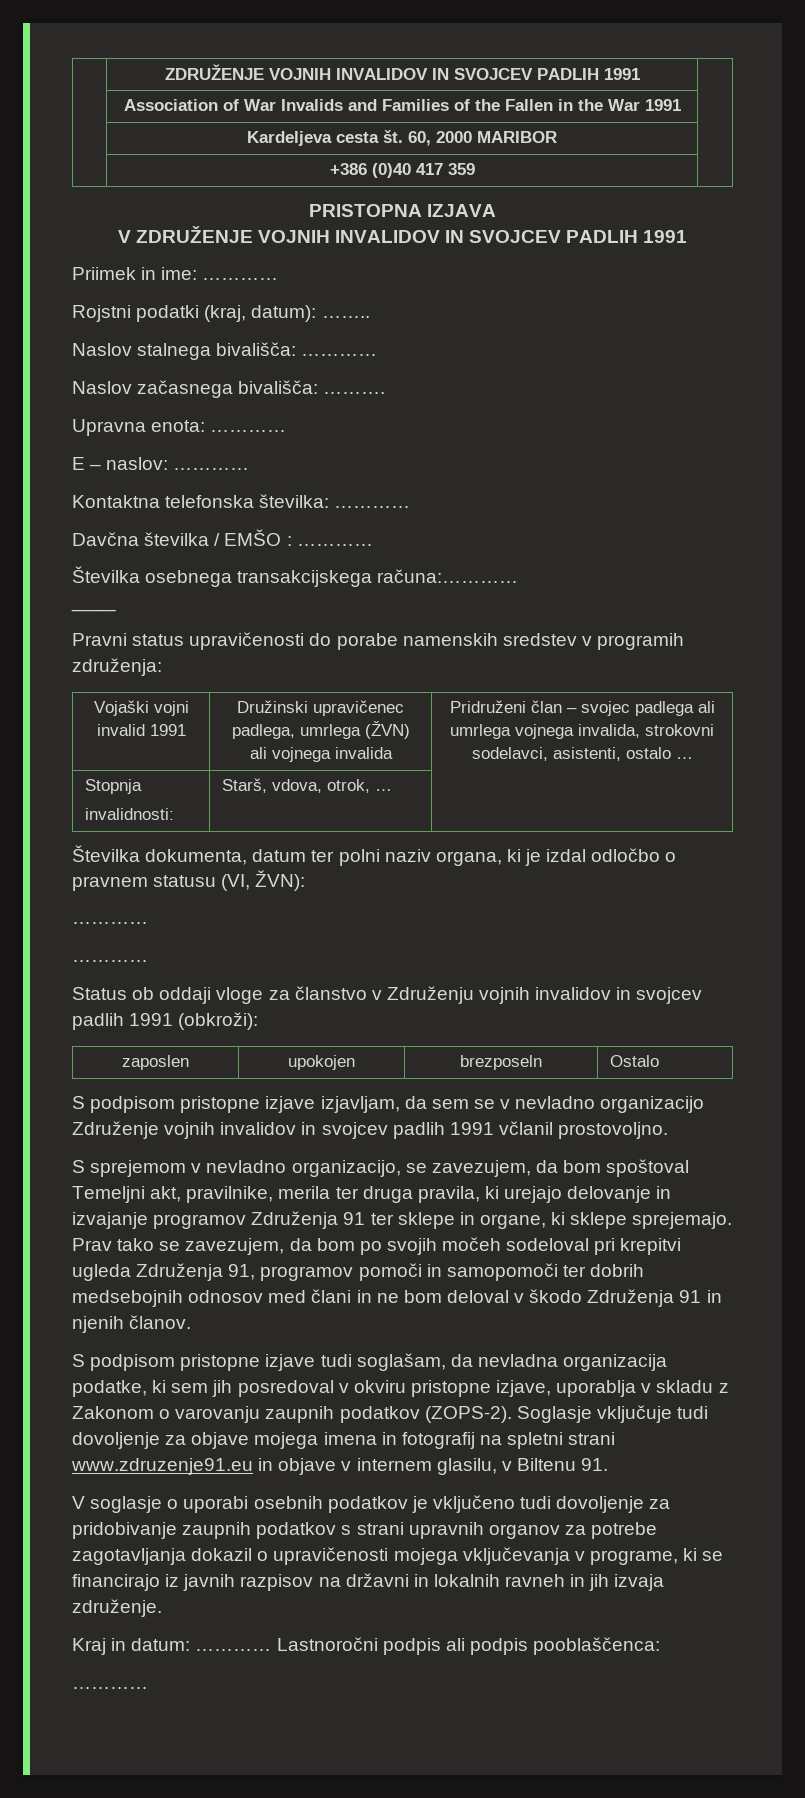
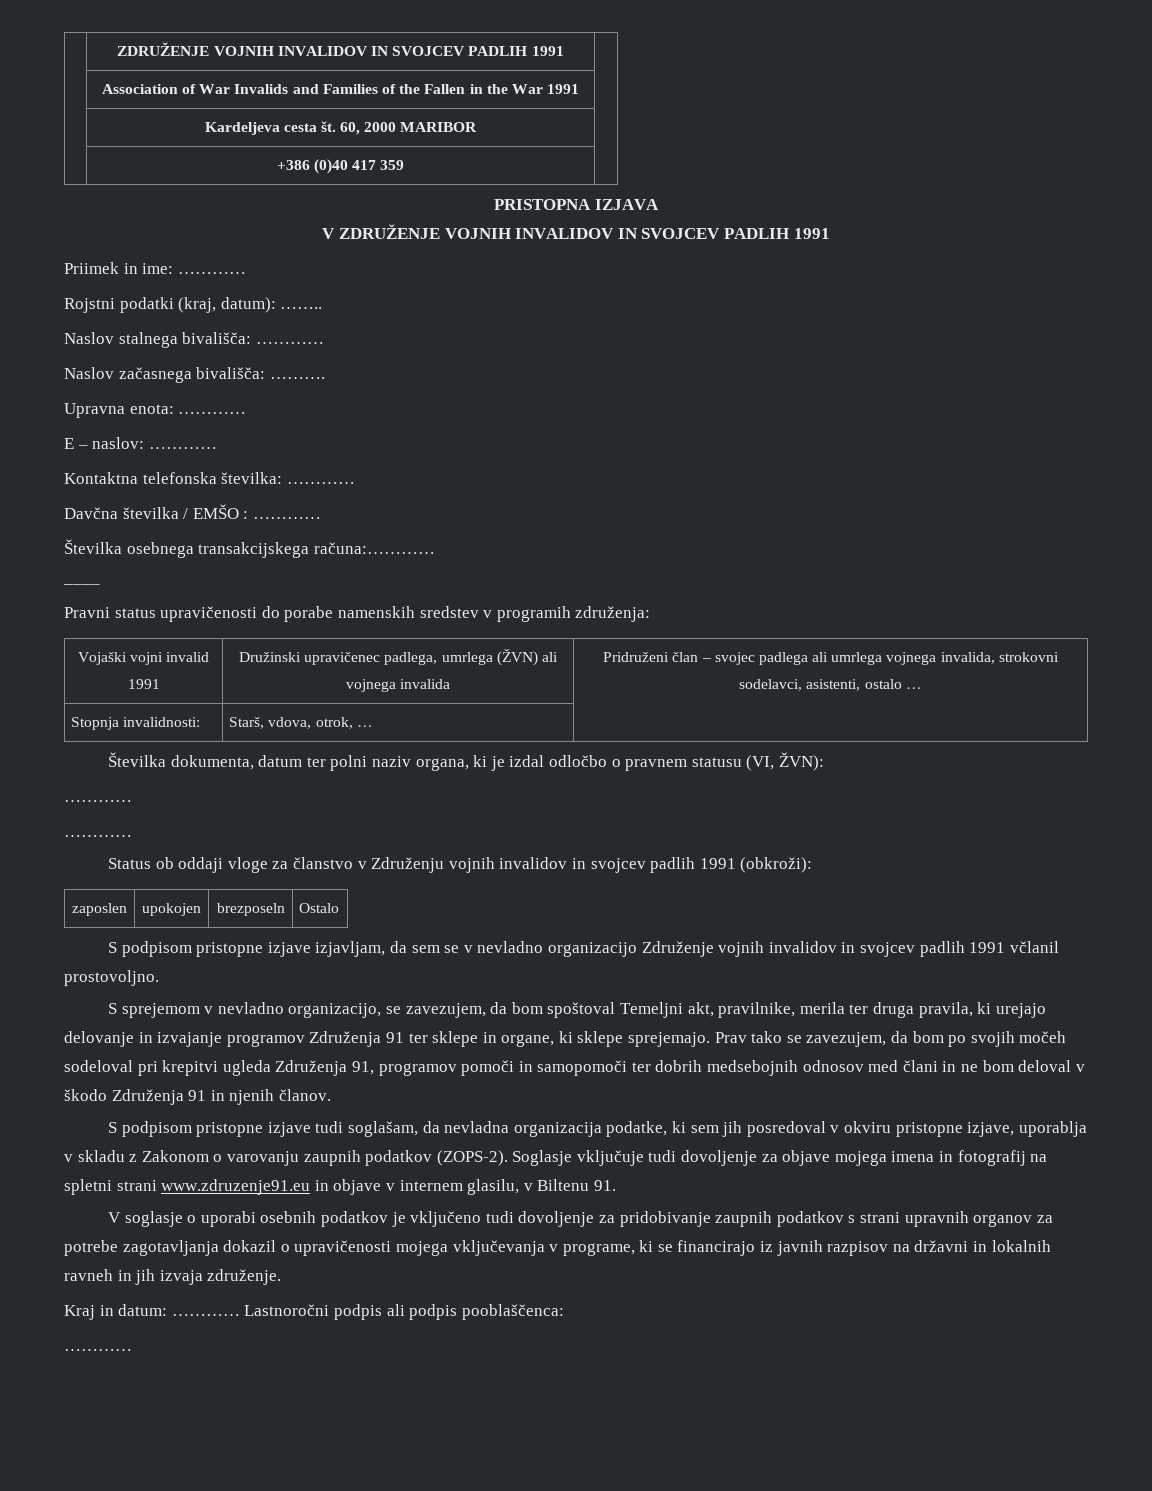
(142, 786) // -> (120, 723) none

